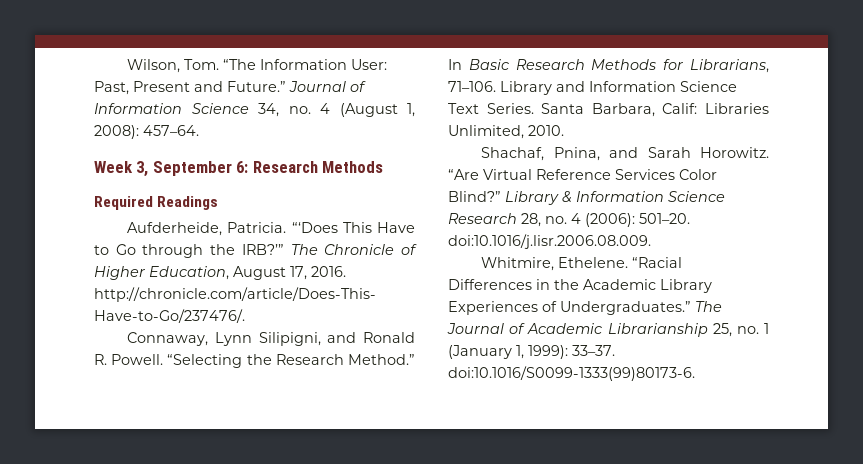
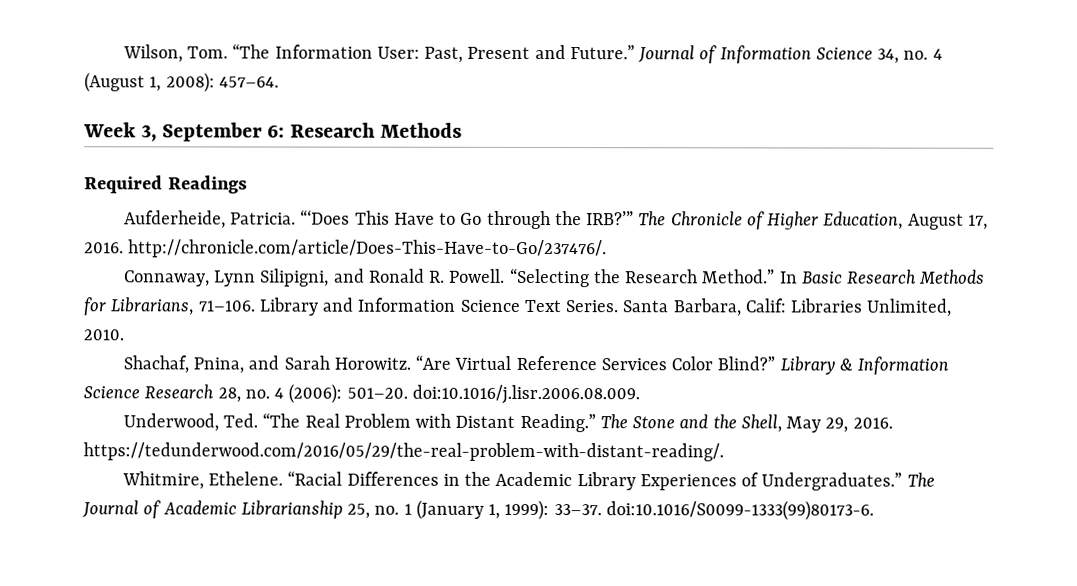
(651, 241) none -> [122,412,893,433] [83,442,724,462] // Underwood, Ted. “The Real Problem with Distant Reading.” The Stone and the Shell, May 29, 2016. https://tedunderwood.com/2016/05/29/the-real-problem-with-distant-reading/.

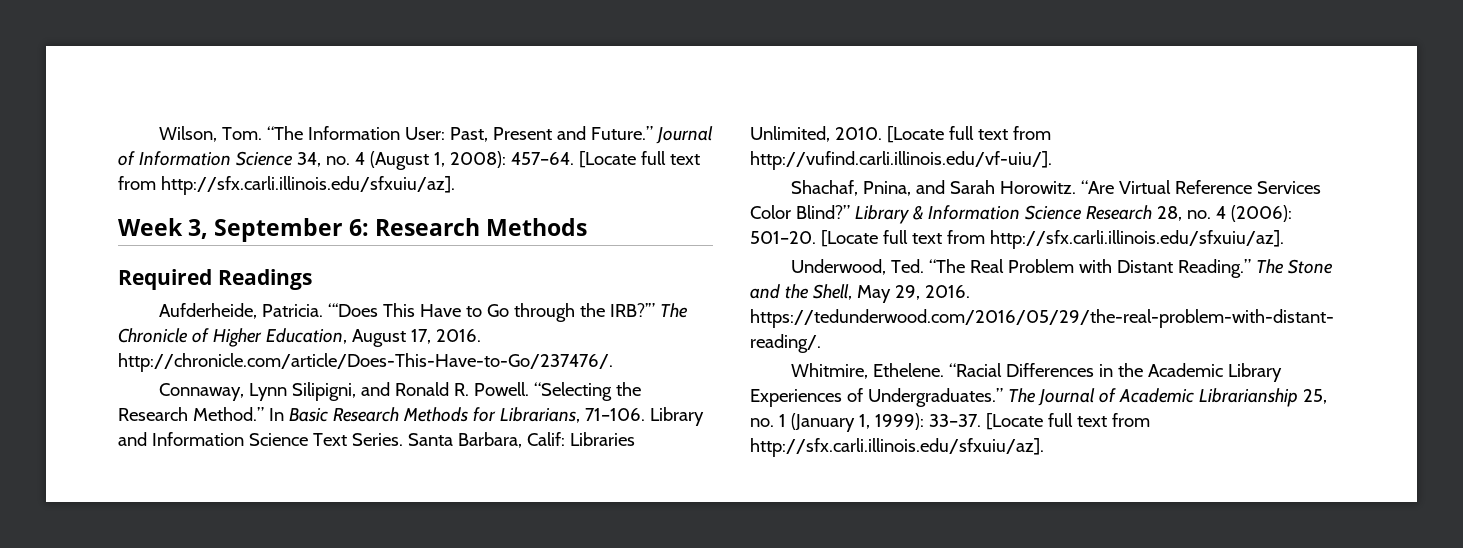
(279, 82) none -> [578,151,700,168] [118,176,455,195] [Locate full text from http://sfx.carli.illinois.edu/sfxuiu/az].
(124, 335) none -> [886,126,1051,143] [750,151,1052,170] [Locate full text from http://vufind.carli.illinois.edu/vf-uiu/].
[411,384,640,405] doi:10.1016/j.lisr.2006.08.009. -> [820,230,1284,249] [Locate full text from http://sfx.carli.illinois.edu/sfxuiu/az].
[605,500,874,521] doi:10.1016/S0099-1333(99)80173-6. -> [985,413,1150,430] [750,438,1044,457] [Locate full text from http://sfx.carli.illinois.edu/sfxuiu/az].

